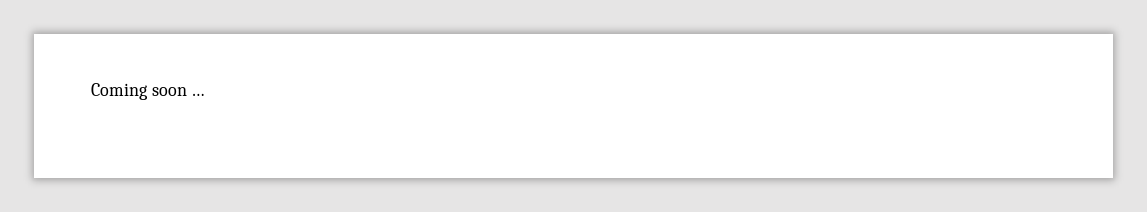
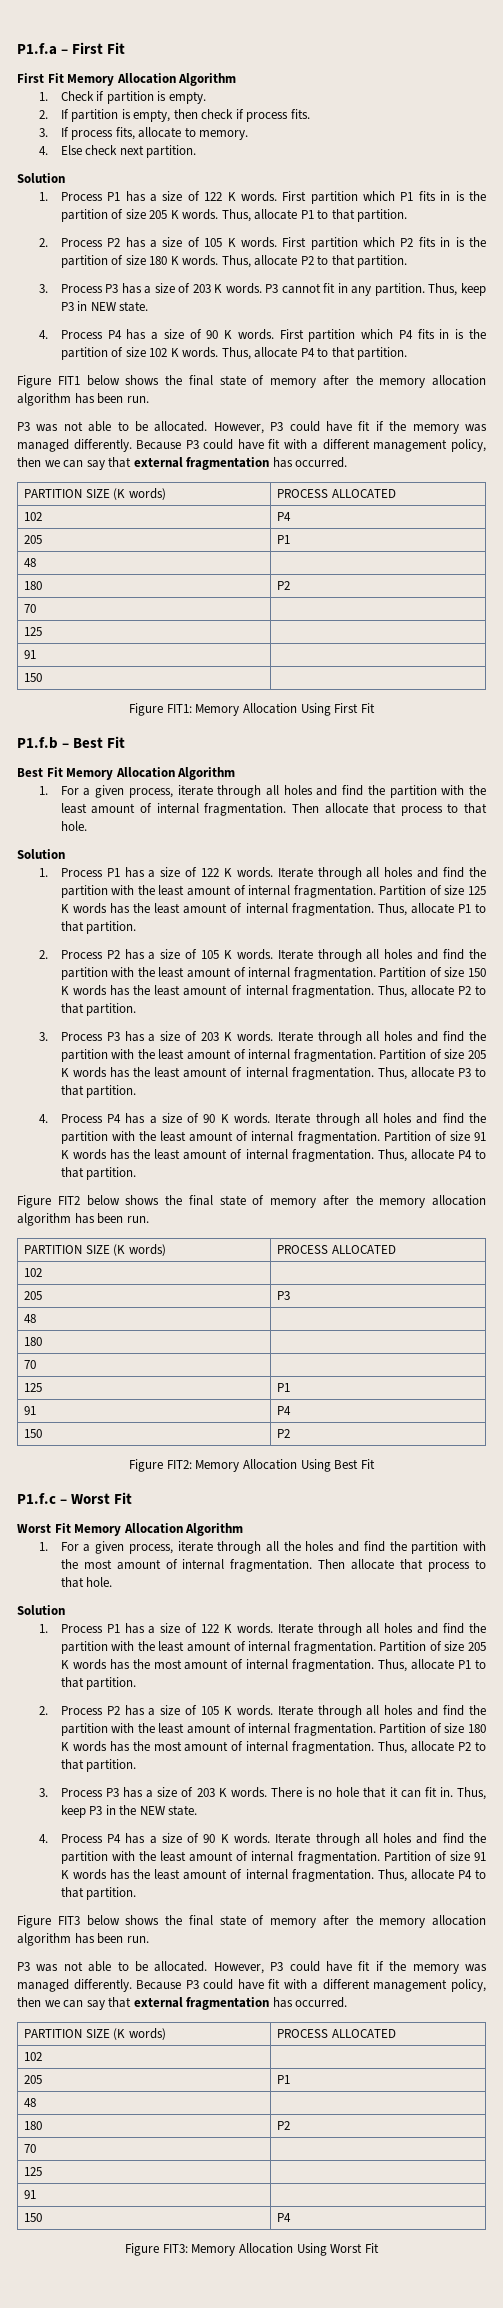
[91,83,206,100] Coming soon … -> [17,42,126,55] [17,73,237,86] [38,91,206,104] [38,109,310,122] [38,127,249,140] [38,145,197,158] [17,173,65,183] [38,191,487,204] [60,209,408,222] [38,237,487,250] [60,255,408,268] [38,283,487,296] [60,301,149,312] [38,329,487,342] [60,347,408,360] [17,375,486,388] [17,393,149,406] [17,421,487,434] [17,439,487,452] [17,457,348,470] [24,488,166,500] [277,489,396,498] [24,512,43,521] [277,512,292,521] [24,535,43,544] [277,535,291,544] [24,558,37,567] [24,581,43,590] [277,581,291,590] [24,604,37,613] [24,627,43,636] [24,650,37,659] [24,673,43,682] [129,703,375,716] [17,736,126,749] [17,767,236,780] [38,785,486,798] [60,803,488,816] [60,821,87,831] [17,849,65,859] [38,867,486,880] [60,885,487,898] [60,903,487,916] [60,921,137,934] [38,949,486,962] [60,967,487,980] [60,985,487,998] [60,1003,137,1016] [38,1031,486,1044] [60,1049,487,1062] [60,1067,487,1080] [60,1085,137,1098] [38,1113,486,1126] [60,1131,486,1144] [60,1149,487,1162] [60,1167,137,1180] [17,1195,486,1208] [17,1213,149,1226] [24,1244,166,1256] [277,1245,396,1254] [24,1268,43,1277] [24,1291,43,1300] [277,1291,291,1300] [24,1314,37,1323] [24,1337,43,1346] [24,1360,37,1369] [24,1383,43,1392] [277,1383,291,1392] [24,1406,37,1415] [277,1406,292,1415] [24,1429,43,1438] [277,1429,291,1438] [129,1459,375,1472] [17,1492,133,1504] [17,1523,244,1536] [38,1541,486,1554] [60,1559,487,1572] [60,1577,113,1588] [17,1605,65,1615] [38,1623,486,1636] [60,1641,487,1654] [60,1659,487,1672] [60,1677,137,1690] [38,1705,486,1718] [60,1723,487,1736] [60,1741,487,1754] [60,1759,137,1772] [38,1787,487,1800] [60,1805,198,1818] [38,1833,486,1846] [60,1851,486,1864] [60,1869,487,1882] [60,1887,137,1900] [17,1915,486,1928] [17,1933,149,1946] [17,1961,487,1974] [17,1979,487,1992] [17,1997,348,2010] [24,2028,166,2040] [277,2029,396,2038] [24,2052,43,2061] [24,2075,43,2084] [277,2075,291,2084] [24,2098,37,2107] [24,2121,43,2130] [277,2121,291,2130] [24,2144,37,2153] [24,2167,43,2176] [24,2190,37,2199] [24,2213,43,2222] [277,2213,292,2222] [125,2243,379,2256] P1.f.a – First Fit // First Fit Memory Allocation Algorithm // 1. Check if partition is empty. // 2. If partition is empty, then check if process fits. // 3. If process fits, allocate to memory. // 4. Else check next partition. // Solution // 1. Process P1 has a size of 122 K words. First partition which P1 fits in is the partition of size 205 K words. Thus, allocate P1 to that partition. // 2. Process P2 has a size of 105 K words. First partition which P2 fits in is the partition of size 180 K words. Thus, allocate P2 to that partition. // 3. Process P3 has a size of 203 K words. P3 cannot fit in any partition. Thus, keep P3 in NEW state. // 4. Process P4 has a size of 90 K words. First partition which P4 fits in is the partition of size 102 K words. Thus, allocate P4 to that partition. // Figure FIT1 below shows the final state of memory after the memory allocation algorithm has been run. // P3 was not able to be allocated. However, P3 could have fit if the memory was managed differently. Because P3 could have fit with a different management policy, then we can say that external fragmentation has occurred. // PARTITION SIZE (K words) | PROCESS ALLOCATED // 102 | P4 // 205 | P1 // 48 | // 180 | P2 // 70 | // 125 | // 91 | // 150 | // Figure FIT1: Memory Allocation Using First Fit // P1.f.b – Best Fit // Best Fit Memory Allocation Algorithm // 1. For a given process, iterate through all holes and find the partition with the least amount of internal fragmentation. Then allocate that process to that hole. // Solution // 1. Process P1 has a size of 122 K words. Iterate through all holes and find the partition with the least amount of internal fragmentation. Partition of size 125 K words has the least amount of internal fragmentation. Thus, allocate P1 to that partition. // 2. Process P2 has a size of 105 K words. Iterate through all holes and find the partition with the least amount of internal fragmentation. Partition of size 150 K words has the least amount of internal fragmentation. Thus, allocate P2 to that partition. // 3. Process P3 has a size of 203 K words. Iterate through all holes and find the partition with the least amount of internal fragmentation. Partition of size 205 K words has the least amount of internal fragmentation. Thus, allocate P3 to that partition. // 4. Process P4 has a size of 90 K words. Iterate through all holes and find the partition with the least amount of internal fragmentation. Partition of size 91 K words has the least amount of internal fragmentation. Thus, allocate P4 to that partition. // Figure FIT2 below shows the final state of memory after the memory allocation algorithm has been run. // PARTITION SIZE (K words) | PROCESS ALLOCATED // 102 | // 205 | P3 // 48 | // 180 | // 70 | // 125 | P1 // 91 | P4 // 150 | P2 // Figure FIT2: Memory Allocation Using Best Fit // P1.f.c – Worst Fit // Worst Fit Memory Allocation Algorithm // 1. For a given process, iterate through all the holes and find the partition with the most amount of internal fragmentation. Then allocate that process to that hole. // Solution // 1. Process P1 has a size of 122 K words. Iterate through all holes and find the partition with the least amount of internal fragmentation. Partition of size 205 K words has the most amount of internal fragmentation. Thus, allocate P1 to that partition. // 2. Process P2 has a size of 105 K words. Iterate through all holes and find the partition with the least amount of internal fragmentation. Partition of size 180 K words has the most amount of internal fragmentation. Thus, allocate P2 to that partition. // 3. Process P3 has a size of 203 K words. There is no hole that it can fit in. Thus, keep P3 in the NEW state. // 4. Process P4 has a size of 90 K words. Iterate through all holes and find the partition with the least amount of internal fragmentation. Partition of size 91 K words has the least amount of internal fragmentation. Thus, allocate P4 to that partition. // Figure FIT3 below shows the final state of memory after the memory allocation algorithm has been run. // P3 was not able to be allocated. However, P3 could have fit if the memory was managed differently. Because P3 could have fit with a different management policy, then we can say that external fragmentation has occurred. // PARTITION SIZE (K words) | PROCESS ALLOCATED // 102 | // 205 | P1 // 48 | // 180 | P2 // 70 | // 125 | // 91 | // 150 | P4 // Figure FIT3: Memory Allocation Using Worst Fit

